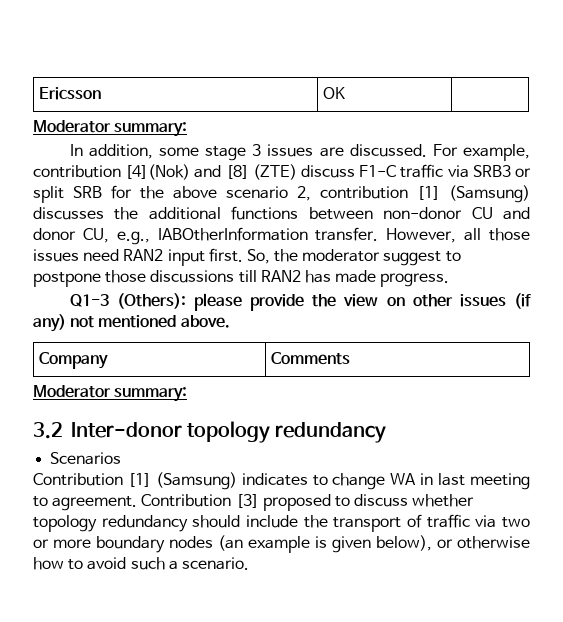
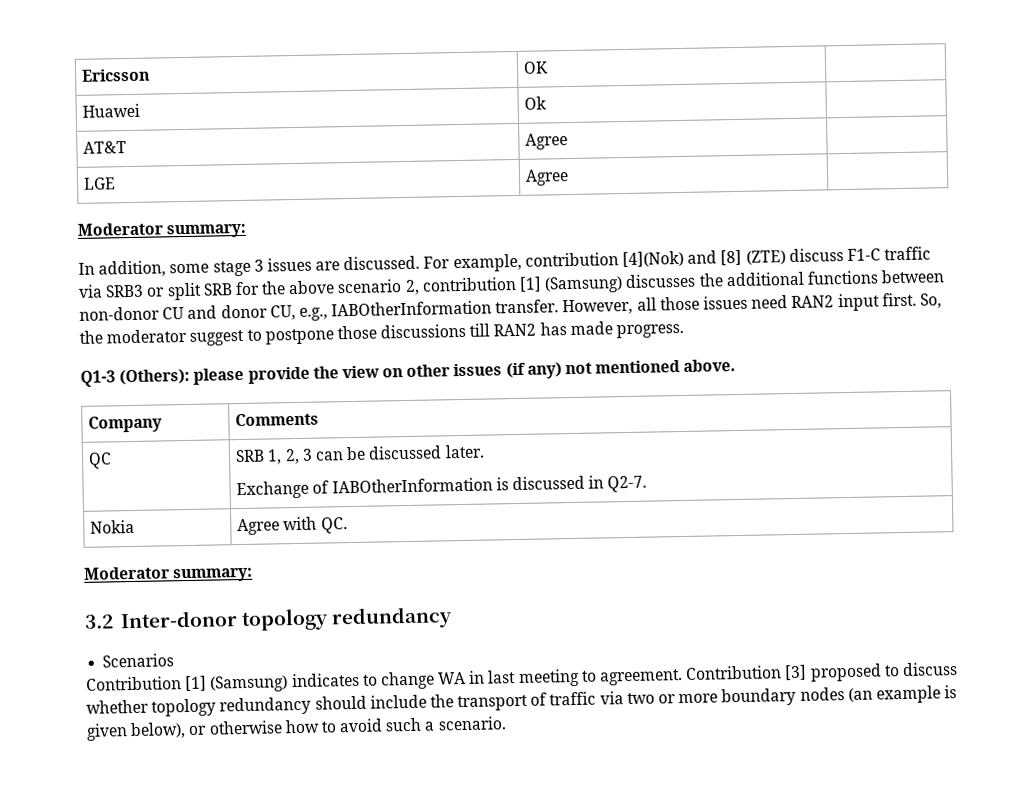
(346, 93) none -> [82,103,141,118] [524,96,548,110] [83,141,128,154] [525,133,569,150] [83,177,117,190] [525,169,570,186] // Huawei | Ok | // AT&T | Agree | // LGE | Agree |
(351, 358) none -> [88,452,113,469] [235,444,485,465] [236,475,648,500] [90,519,136,534] [237,516,348,536] // QC | SRB 1, 2, 3 can be discussed later. // Exchange of IABOtherInformation is discussed in Q2-7. // Nokia | Agree with QC.

